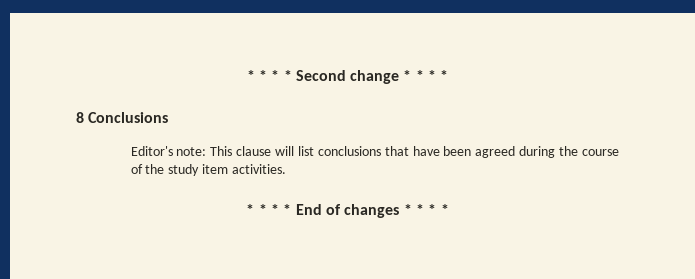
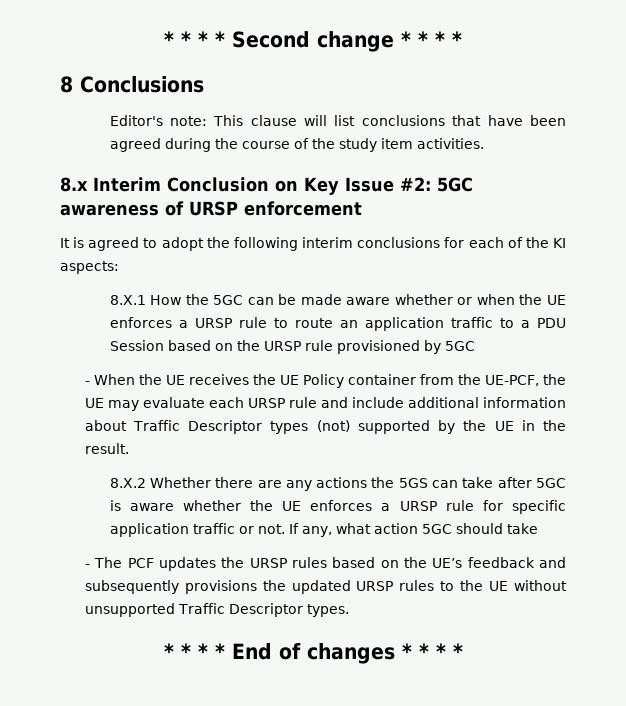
(286, 169) none -> [60,177,473,195] [60,201,362,216] [60,237,566,251] [60,261,119,274] [109,294,566,305] [109,317,567,331] [109,340,475,354] [84,374,566,388] [84,397,567,411] [84,420,566,434] [84,443,129,454] [109,477,566,491] [109,500,566,514] [109,523,538,537] [84,557,566,571] [84,580,567,594] [84,603,349,617] // 8.x Interim Conclusion on Key Issue #2: 5GC awareness of URSP enforcement // It is agreed to adopt the following interim conclusions for each of the KI aspects: // 8.X.1 How the 5GC can be made aware whether or when the UE enforces a URSP rule to route an application traffic to a PDU Session based on the URSP rule provisioned by 5GC // - When the UE receives the UE Policy container from the UE-PCF, the UE may evaluate each URSP rule and include additional information about Traffic Descriptor types (not) supported by the UE in the result. // 8.X.2 Whether there are any actions the 5GS can take after 5GC is aware whether the UE enforces a URSP rule for specific application traffic or not. If any, what action 5GC should take // - The PCF updates the URSP rules based on the UE’s feedback and subsequently provisions the updated URSP rules to the UE without unsupported Traffic Descriptor types.

